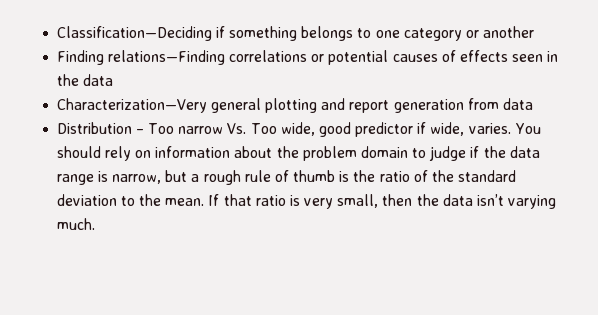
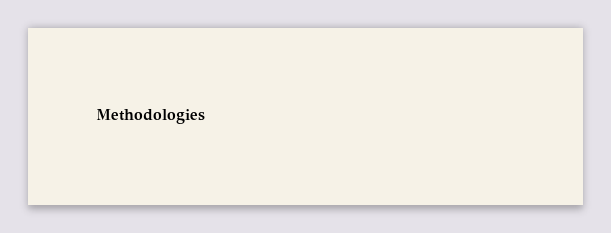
[56,26,535,41] [56,50,559,65] [56,74,113,86] [56,98,533,113] [56,122,541,137] [56,146,540,161] [56,170,517,185] [56,194,557,209] [56,218,95,230] Classification—Deciding if something belongs to one category or another // Finding relations—Finding correlations or potential causes of effects seen in the data // Characterization—Very general plotting and report generation from data // Distribution – Too narrow Vs. Too wide, good predictor if wide, varies. You should rely on information about the problem domain to judge if the data range is narrow, but a rough rule of thumb is the ratio of the standard deviation to the mean. If that ratio is very small, then the data isn’t varying much. -> [96,109,205,124] Methodologies

